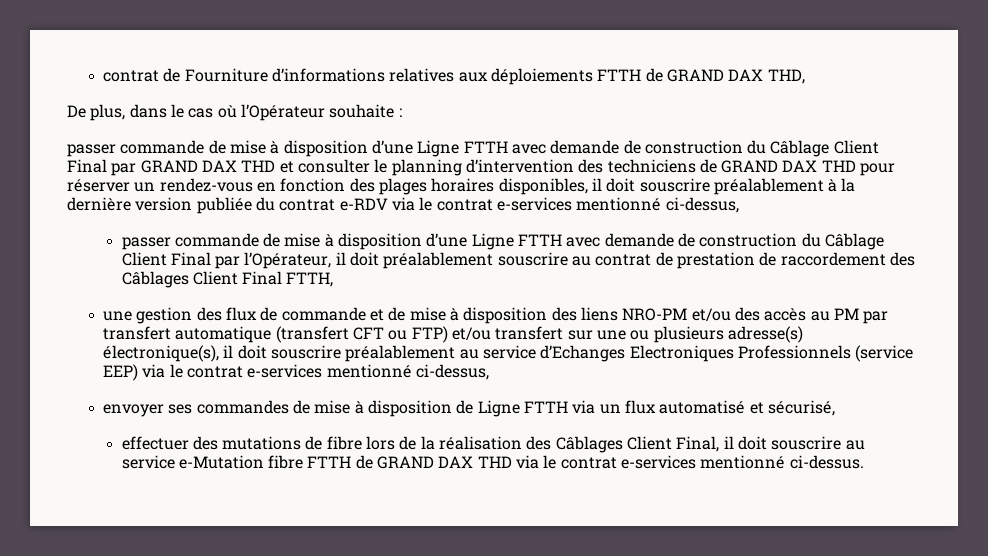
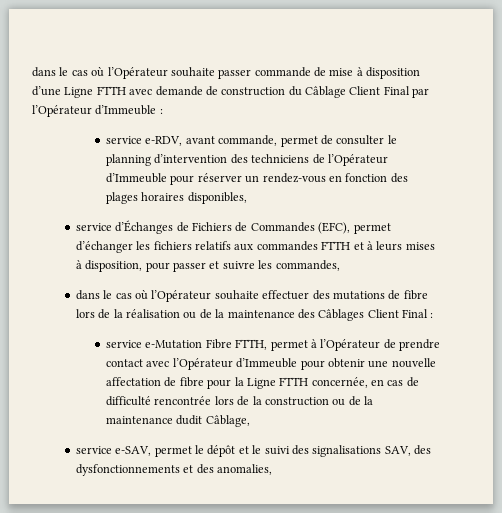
[103,68,805,85] [67,104,402,121] contrat de Fourniture d’informations relatives aux déploiements FTTH de GRAND DAX THD, // De plus, dans le cas où l’Opérateur souhaite : // -> [32,66,215,79] dans le cas où l’Opérateur souhaite
[140,160,294,173] GRAND DAX THD et -> [32,105,163,117] [106,135,333,147] l’Opérateur d’Immeuble : // service e-RDV, avant commande, permet de
[721,160,856,173] GRAND DAX THD -> [327,154,388,166] [106,173,168,183] l’Opérateur d’Immeuble
[591,178,856,195] [67,197,739,214] [121,233,884,250] [121,252,915,269] [121,271,334,288] [103,307,889,324] [103,326,803,343] [103,345,914,362] [103,364,489,381] [103,400,835,417] il doit souscrire préalablement à la dernière version publiée du contrat e-RDV via le contrat e-services mentionné ci-dessus, // passer commande de mise à disposition d’une Ligne FTTH avec demande de construction du Câblage Client Final par l’Opérateur, il doit préalablement souscrire au contrat de prestation de raccordement des Câblages Client Final FTTH, // une gestion des flux de commande et de mise à disposition des liens NRO-PM et/ou des accès au PM par transfert automatique (transfert CFT ou FTP) et/ou transfert sur une ou plusieurs adresse(s) électronique(s), il doit souscrire préalablement au service d’Echanges Electroniques Professionnels (service EEP) via le contrat e-services mentionné ci-dessus, // envoyer ses commandes de mise à disposition de Ligne FTTH via un flux automatisé et sécurisé, // -> [75,220,391,234] [75,241,435,253] [75,260,340,272] [75,289,259,302] // service d’Échanges de Fichiers de Commandes (EFC), permet d’échanger les fichiers relatifs aux commandes FTTH et à leurs mises à disposition, pour passer et suivre les commandes, // dans le cas où l’Opérateur souhaite
[526,436,865,453] [121,455,864,469] des Câblages Client Final, il doit souscrire au service e-Mutation fibre FTTH de GRAND DAX THD via le contrat e-services mentionné ci-dessus. -> [183,309,434,321] [106,339,441,351] [106,358,436,370] [106,377,419,389] [106,396,374,406] [106,415,250,427] [75,445,432,457] [75,464,273,476] ou de la maintenance des Câblages Client Final : // service e-Mutation Fibre FTTH, permet à l’Opérateur de prendre contact avec l’Opérateur d’Immeuble pour obtenir une nouvelle affectation de fibre pour la Ligne FTTH concernée, en cas de difficulté rencontrée lors de la construction ou de la maintenance dudit Câblage, // service e-SAV, permet le dépôt et le suivi des signalisations SAV, des dysfonctionnements et des anomalies,

